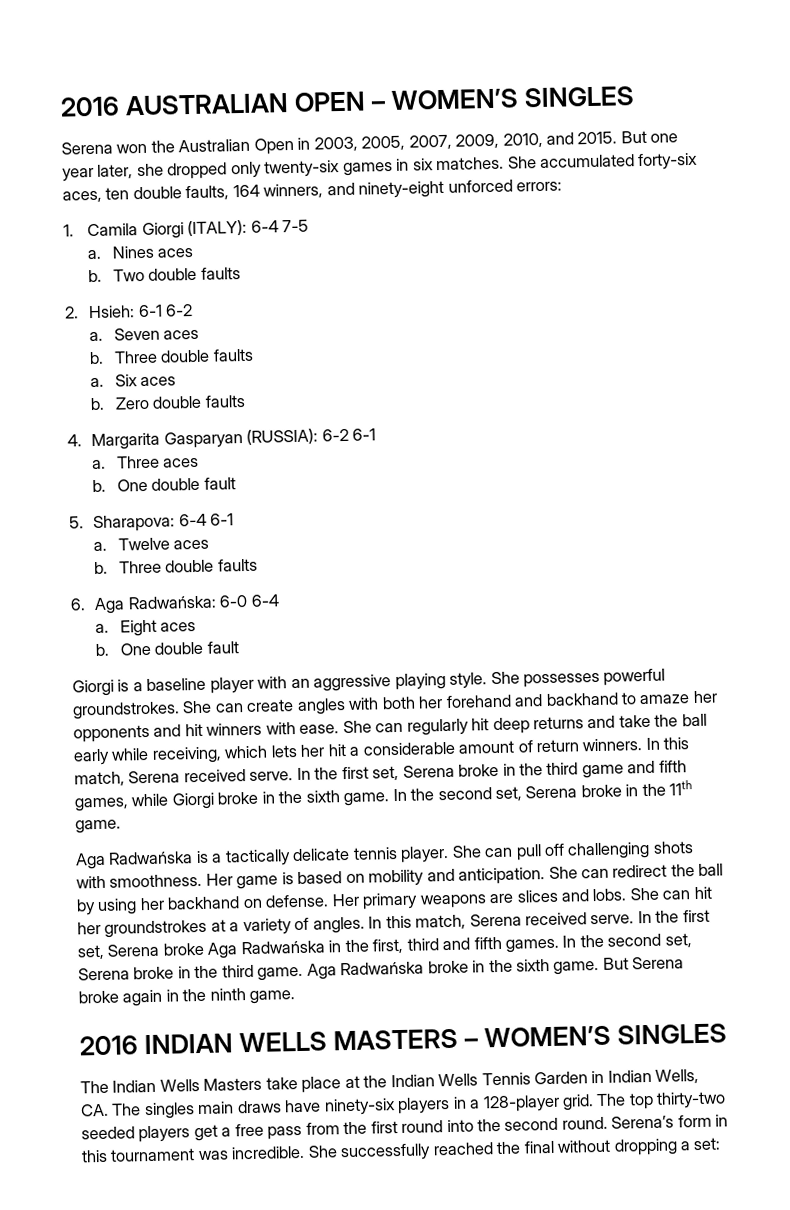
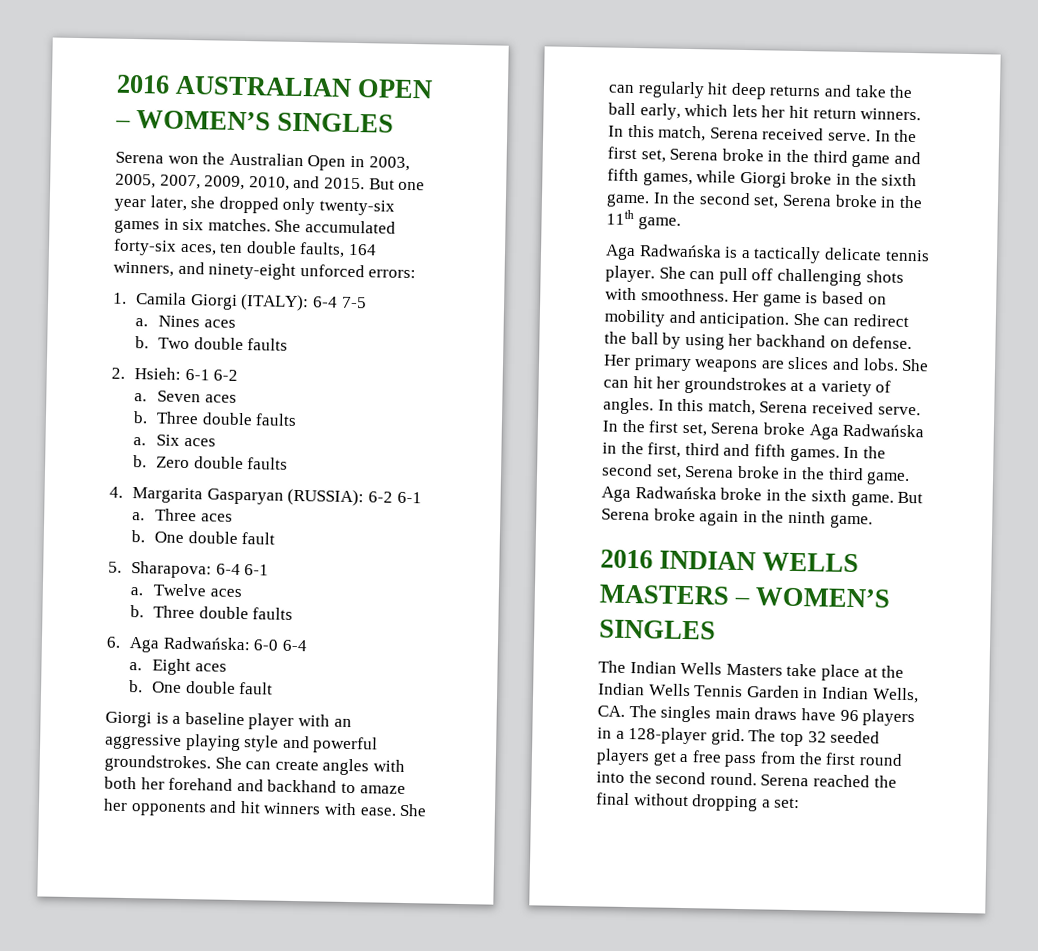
[449,671,601,689] style. She possesses -> [244,735,310,752] style and
[73,746,222,766] early while receiving, -> [639,103,681,120] early,
[349,740,533,756] a considerable amount of -> (809, 112) none
[323,1098,396,1116] ninety-six -> [839,709,859,722] 96
[656,1091,727,1109] thirty-two -> [807,731,827,743] 32
[611,1114,729,1129] [81,1143,432,1163] Serena’s form in this tournament was incredible. She successfully -> [760,774,810,787] Serena

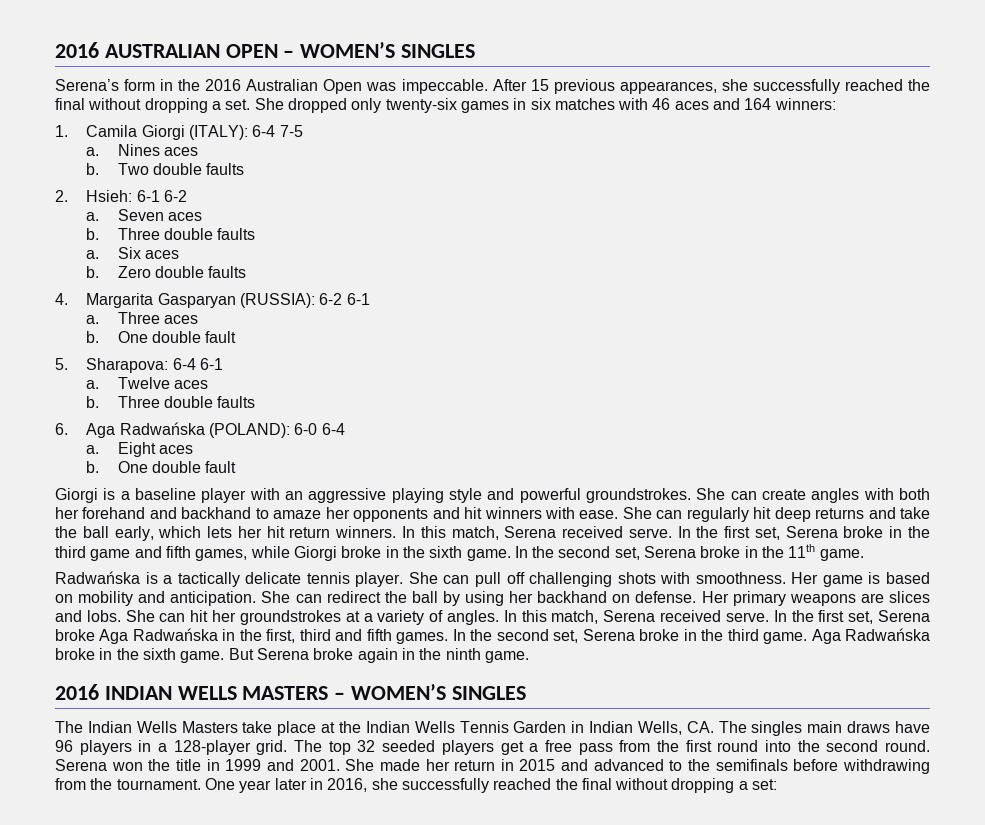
[115,151,410,171] [115,173,426,191] [114,195,216,212] Serena won the Australian Open in 2003, 2005, 2007, 2009, 2010, and 2015. But one year later, she -> [55,79,930,94] [55,98,284,113] Serena’s form in the 2016 Australian Open was impeccable. After 15 previous appearances, she successfully reached the final without dropping a set. She
[207,218,396,234] [113,238,377,258] [113,261,417,280] matches. She accumulated forty-six aces, ten double faults, 164 winners, and ninety-eight unforced errors: -> [554,98,836,110] matches with 46 aces and 164 winners:
[162,636,251,651] Radwańska: -> [119,422,290,438] Radwańska (POLAND):
[605,244,636,261] Aga -> (864, 555) none
(810, 780) none -> [111,759,930,774] [55,778,489,793] won the title in 1999 and 2001. She made her return in 2015 and advanced to the semifinals before withdrawing from the tournament. One year later in 2016, she successfully

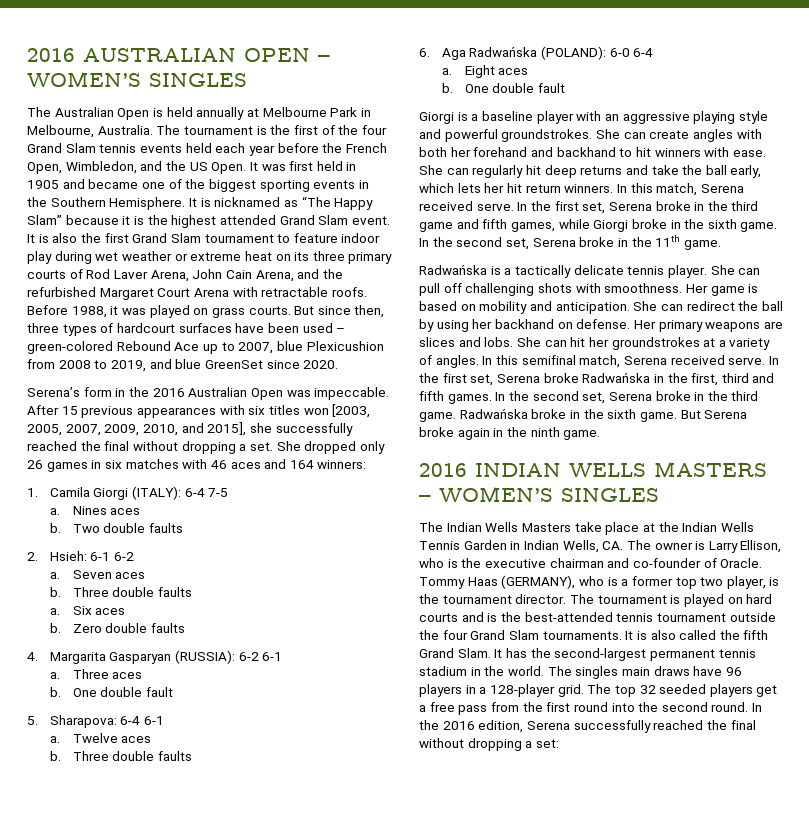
(476, 51) none -> [27,107,371,120] [27,125,387,138] [27,143,387,156] [27,161,357,174] [27,179,369,192] [27,196,374,210] [27,215,390,228] [27,233,381,243] [27,251,393,264] [27,269,343,282] [27,287,367,300] [27,305,385,318] [27,323,346,336] [27,341,384,354] [27,359,339,372] // The Australian Open is held annually at Melbourne Park in Melbourne, Australia. The tournament is the first of the four Grand Slam tennis events held each year before the French Open, Wimbledon, and the US Open. It was first held in 1905 and became one of the biggest sporting events in the Southern Hemisphere. It is nicknamed as “The Happy Slam” because it is the highest attended Grand Slam event. It is also the first Grand Slam tournament to feature indoor play during wet weather or extreme heat on its three primary courts of Rod Laver Arena, John Cain Arena, and the refurbished Margaret Court Arena with retractable roofs. Before 1988, it was played on grass courts. But since then, three types of hardcourt surfaces have been used – green-colored Rebound Ace up to 2007, blue Plexicushion from 2008 to 2019, and blue GreenSet since 2020.
[619,81,717,94] appearances, -> [136,404,371,418] [27,422,247,436] appearances with six titles won [2003, 2005, 2007, 2009, 2010, and 2015],
[385,98,457,113] twenty-six -> [27,460,43,469] 26
[273,507,460,522] amaze her opponents and -> (633, 152) none
(547, 616) none -> [521,355,576,365] semifinal
[99,629,129,644] Aga -> (579, 378) none
[811,629,841,644] Aga -> (456, 417) none
(747, 727) none -> [654,540,782,553] [419,558,763,568] [419,575,780,589] [419,594,773,607] [419,612,776,622] [419,630,769,640] [419,648,756,661] [419,666,572,676] owner is Larry Ellison, who is the executive chairman and co-founder of Oracle. Tommy Haas (GERMANY), who is a former top two player, is the tournament director. The tournament is played on hard courts and is the best-attended tennis tournament outside the four Grand Slam tournaments. It is also called the fifth Grand Slam. It has the second-largest permanent tennis stadium in the world. The
[55,759,930,774] [55,778,398,793] Serena won the title in 1999 and 2001. She made her return in 2015 and advanced to the semifinals before withdrawing from the tournament. One year later in 2016, she -> [752,703,763,712] [419,720,570,733] In the 2016 edition, Serena

